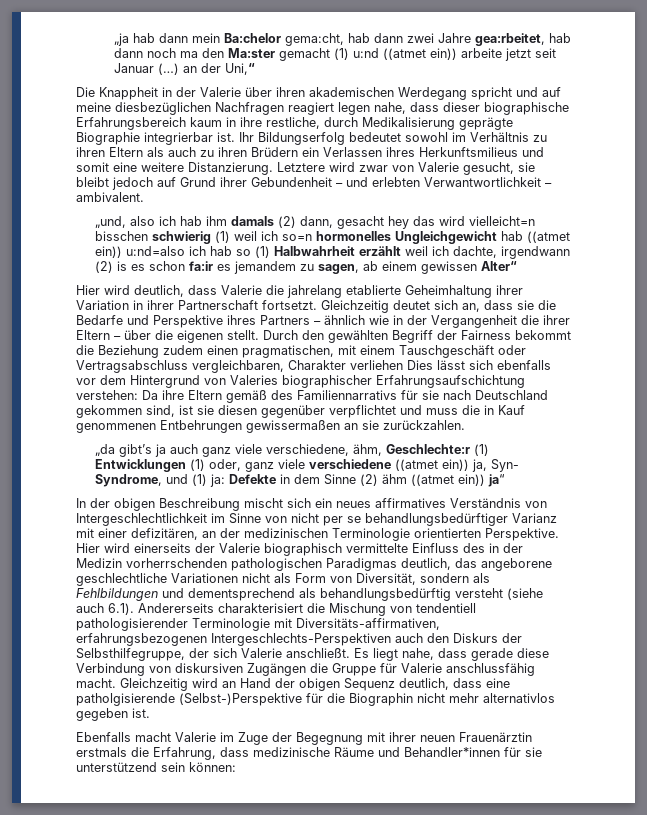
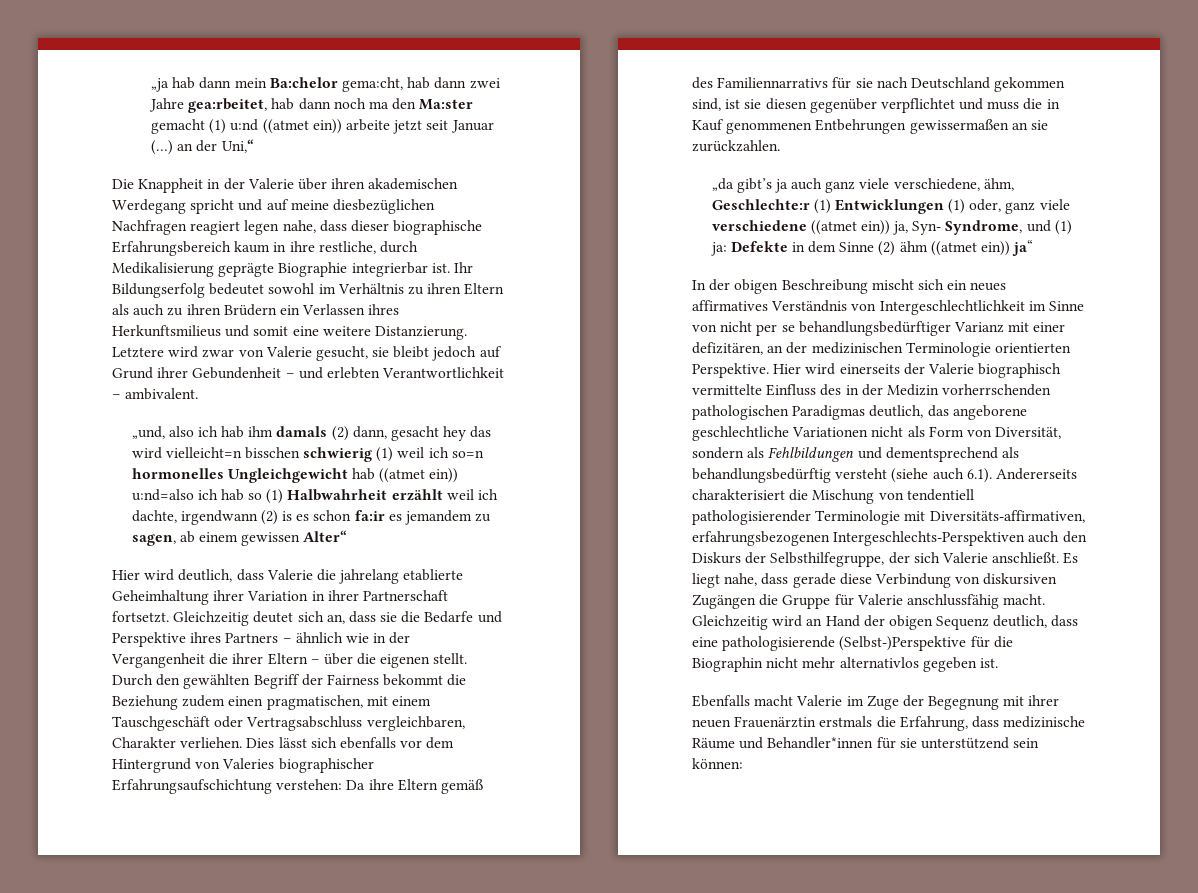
[424,177,541,187] Verwantwortlichkeit -> [382,367,505,378] Verantwortlichkeit
[350,360,403,370] verliehen -> [180,737,243,748] verliehen.
[76,693,175,706] patholgisierende -> [722,636,836,651] pathologisierende

